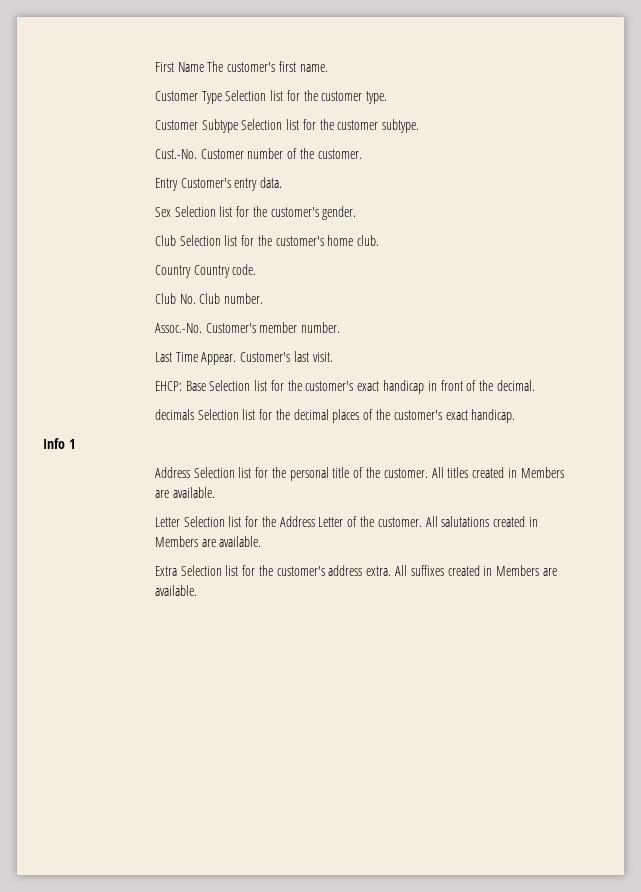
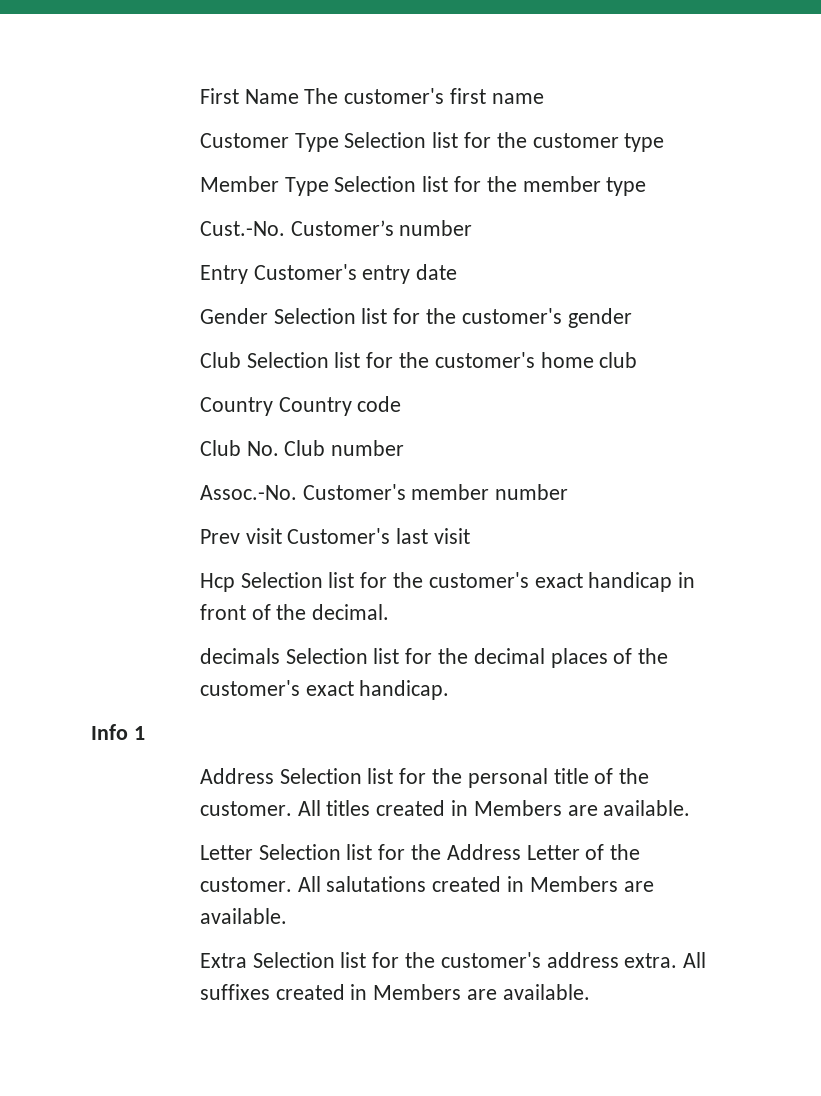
[299,64,328,72] name. -> [491,93,544,104] name
[366,91,388,104] [154,119,420,133] type. // Customer Subtype Selection list for the customer subtype. -> [624,133,665,152] [199,176,647,196] type // Member Type Selection list for the member type
[200,148,362,159] Customer number of the customer. -> [290,220,473,236] Customer’s number
[260,177,283,188] [154,206,357,220] data. // Sex Selection list for the customer's gender. -> [416,264,458,280] [199,308,632,328] date // Gender Selection list for the customer's gender
[357,235,380,246] club. -> [599,352,638,368] club
[232,264,257,275] code. -> [357,396,402,412] code
[224,293,264,304] number. -> [331,440,405,456] number
[301,322,341,333] [154,351,333,365] [154,381,206,391] number. // Last Time Appear. Customer's last visit. // EHCP: Base -> [495,484,569,500] [199,528,470,544] [199,573,235,592] number // Prev visit Customer's last visit // Hcp

